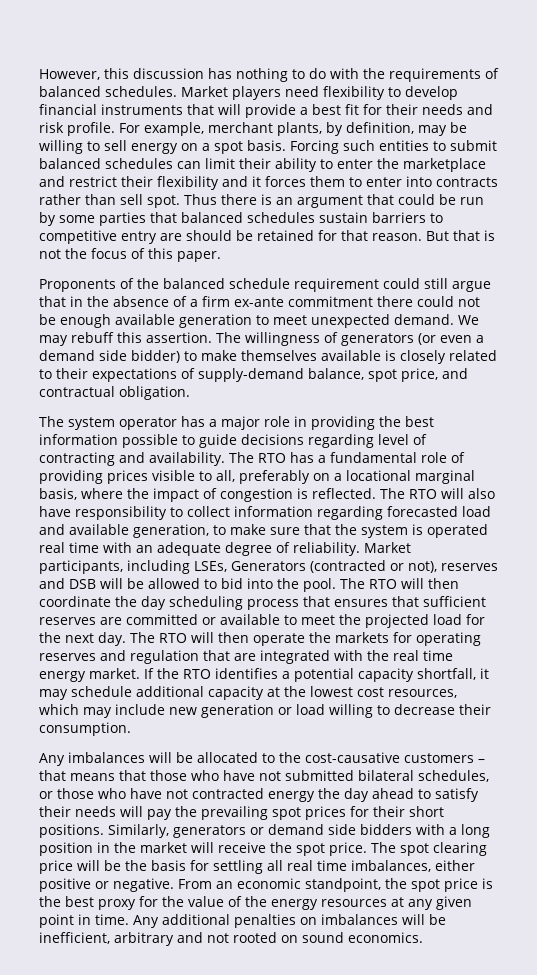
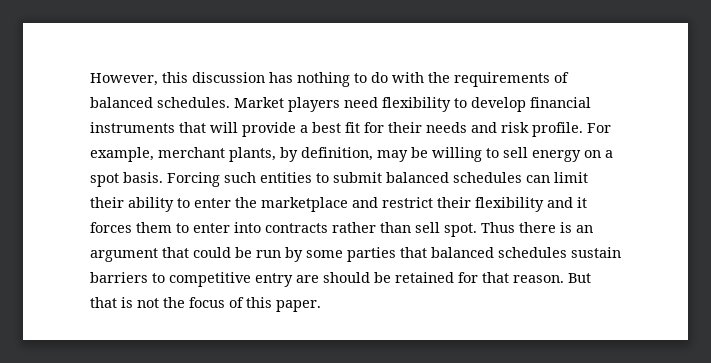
[39,278,491,292] [39,296,480,307] [39,314,479,328] [39,332,484,346] [39,350,497,364] [39,368,468,382] [39,386,190,400] [39,416,434,430] [39,434,427,448] [39,452,465,466] [39,470,475,484] [39,488,495,502] [39,506,491,520] [39,524,488,538] [39,542,411,556] [39,560,498,574] [39,578,459,592] [39,596,486,610] [39,614,485,628] [39,632,481,646] [39,650,453,664] [39,668,489,682] [39,686,457,700] [39,704,491,718] [39,722,131,736] [39,752,485,766] [39,770,489,782] [39,788,479,802] [39,806,444,820] [39,824,490,838] [39,842,487,856] [39,860,475,874] [39,878,493,892] [39,896,472,910] [39,914,446,928] [39,932,423,946] // Proponents of the balanced schedule requirement could still argue that in the absence of a firm ex-ante commitment there could not be enough available generation to meet unexpected demand. We may rebuff this assertion. The willingness of generators (or even a demand side bidder) to make themselves available is closely related to their expectations of supply-demand balance, spot price, and contractual obligation. // The system operator has a major role in providing the best information possible to guide decisions regarding level of contracting and availability. The RTO has a fundamental role of providing prices visible to all, preferably on a locational marginal basis, where the impact of congestion is reflected. The RTO will also have responsibility to collect information regarding forecasted load and available generation, to make sure that the system is operated real time with an adequate degree of reliability. Market participants, including LSEs, Generators (contracted or not), reserves and DSB will be allowed to bid into the pool. The RTO will then coordinate the day scheduling process that ensures that sufficient reserves are committed or available to meet the projected load for the next day. The RTO will then operate the markets for operating reserves and regulation that are integrated with the real time energy market. If the RTO identifies a potential capacity shortfall, it may schedule additional capacity at the lowest cost resources, which may include new generation or load willing to decrease their consumption. // Any imbalances will be allocated to the cost-causative customers – that means that those who have not submitted bilateral schedules, or those who have not contracted energy the day ahead to satisfy their needs will pay the prevailing spot prices for their short positions. Similarly, generators or demand side bidders with a long position in the market will receive the spot price. The spot clearing price will be the basis for settling all real time imbalances, either positive or negative. From an economic standpoint, the spot price is the best proxy for the value of the energy resources at any given point in time. Any additional penalties on imbalances will be inefficient, arbitrary and not rooted on sound economics. -> (321, 306) none

